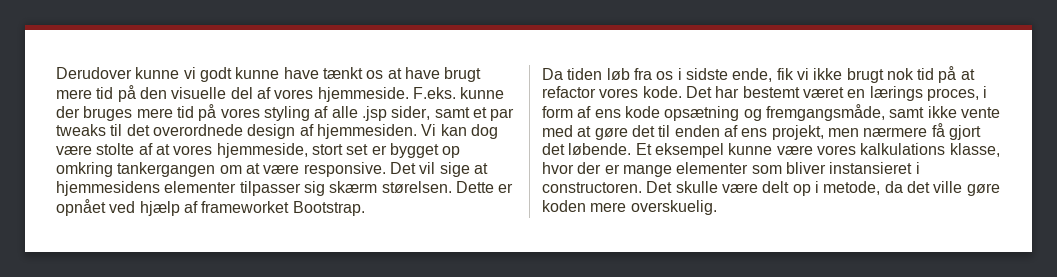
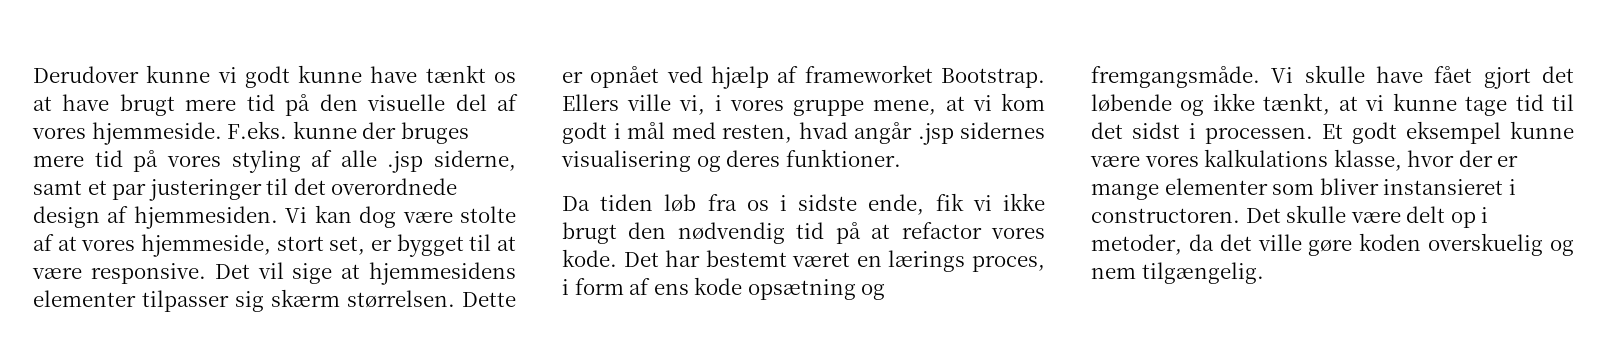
[391,106,431,120] sider, -> [434,150,516,171] siderne,
[56,124,106,136] tweaks -> [148,179,262,201] justeringer
[346,144,369,155] set -> [329,236,366,255] set,
[442,146,461,158] [56,162,242,177] op omkring tankergangen om -> [469,234,492,251] til
[381,181,452,193] størelsen. -> [347,290,455,308] størrelsen.
(365, 208) none -> [562,93,1045,116] [562,122,1045,145] [561,149,901,172] Ellers ville vi, i vores gruppe mene, at vi kom godt i mål med resten, hvad angår .jsp sidernes visualisering og deres funktioner.
[886,68,914,80] nok -> [628,222,785,244] den nødvendig
[765,104,1000,121] [542,123,981,140] [542,143,652,155] fremgangsmåde, samt ikke vente med at gøre det til enden af ens projekt, men nærmere få gjort det løbende. Et -> [1091,65,1574,89] [1091,93,1574,116] [1091,122,1397,144] fremgangsmåde. Vi skulle have fået gjort det løbende og ikke tænkt, at vi kunne tage tid til det sidst i processen. Et godt
[823,181,881,195] metode, -> [1091,234,1182,255] metoder,
[590,200,717,215] mere overskuelig. -> [1428,233,1574,256] [1091,262,1264,284] overskuelig og nem tilgængelig.

